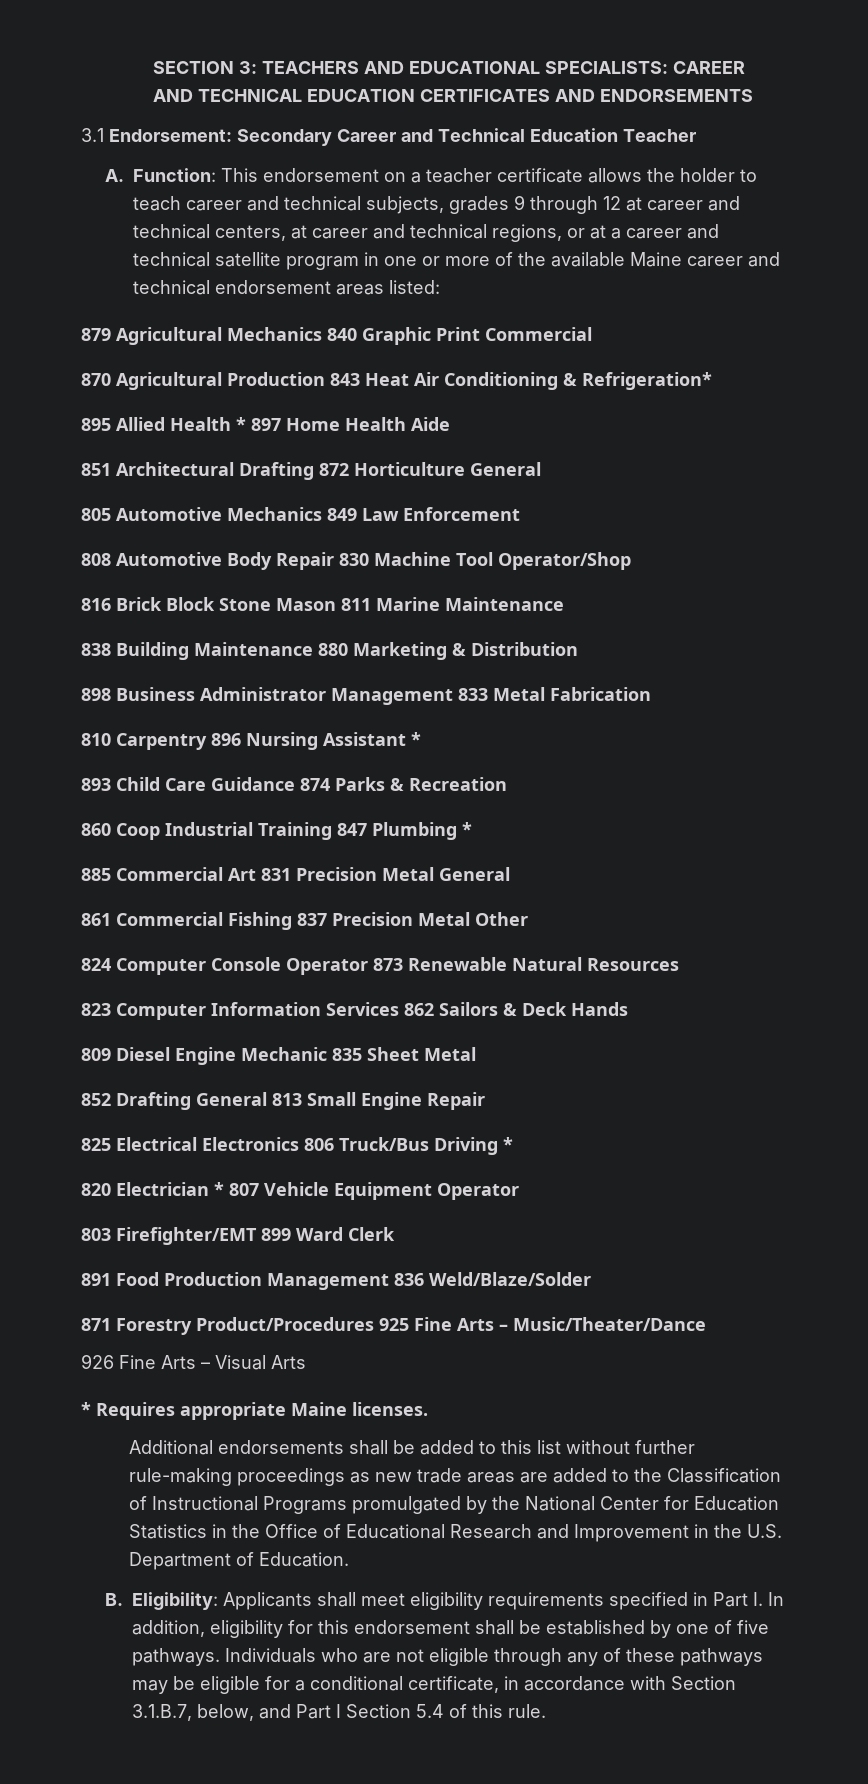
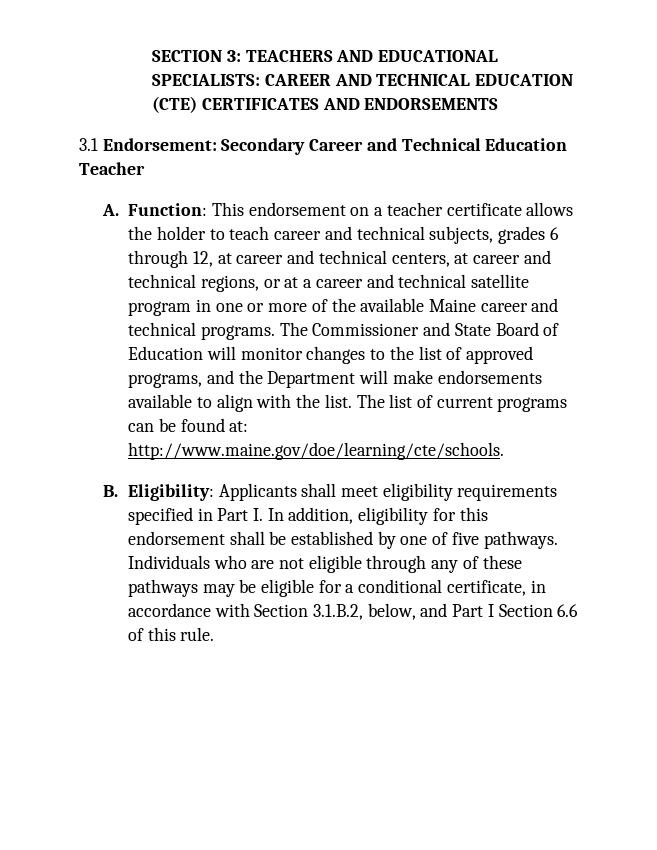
(415, 95) none -> [152,96,198,113] (CTE)
[513,195,621,214] 9 through 12 -> [549,227,559,240] [128,250,213,268] 6 through 12,
[214,280,440,295] [81,327,592,345] [81,372,712,390] [81,417,450,431] [81,462,541,480] [81,507,520,521] [81,552,631,570] [81,597,564,611] [81,642,578,660] [81,687,651,705] [81,732,421,750] [81,777,507,791] [81,822,472,840] [81,867,510,881] [81,912,528,930] [81,957,679,975] [81,1002,628,1020] [81,1047,476,1065] [81,1092,485,1110] [81,1137,513,1155] [81,1182,519,1200] [81,1227,395,1245] [81,1272,591,1290] [81,1317,706,1335] [81,1354,306,1370] [81,1402,428,1420] [128,1440,695,1455] [128,1468,781,1486] [128,1496,779,1514] [128,1524,782,1542] [128,1552,349,1570] endorsement areas listed: // 879 Agricultural Mechanics 840 Graphic Print Commercial // 870 Agricultural Production 843 Heat Air Conditioning & Refrigeration* // 895 Allied Health * 897 Home Health Aide // 851 Architectural Drafting 872 Horticulture General // 805 Automotive Mechanics 849 Law Enforcement // 808 Automotive Body Repair 830 Machine Tool Operator/Shop // 816 Brick Block Stone Mason 811 Marine Maintenance // 838 Building Maintenance 880 Marketing & Distribution // 898 Business Administrator Management 833 Metal Fabrication // 810 Carpentry 896 Nursing Assistant * // 893 Child Care Guidance 874 Parks & Recreation // 860 Coop Industrial Training 847 Plumbing * // 885 Commercial Art 831 Precision Metal General // 861 Commercial Fishing 837 Precision Metal Other // 824 Computer Console Operator 873 Renewable Natural Resources // 823 Computer Information Services 862 Sailors & Deck Hands // 809 Diesel Engine Mechanic 835 Sheet Metal // 852 Drafting General 813 Small Engine Repair // 825 Electrical Electronics 806 Truck/Bus Driving * // 820 Electrician * 807 Vehicle Equipment Operator // 803 Firefighter/EMT 899 Ward Clerk // 891 Food Production Management 836 Weld/Blaze/Solder // 871 Forestry Product/Procedures 925 Fine Arts – Music/Theater/Dance // 926 Fine Arts – Visual Arts // * Requires appropriate Maine licenses. // Additional endorsements shall be added to this list without further rule-making proceedings as new trade areas are added to the Classification of Instructional Programs promulgated by the National Center for Education Statistics in the Office of Educational Research and Improvement in the U.S. Department of Education. -> [200,322,560,340] [128,346,533,364] [128,370,542,388] [128,394,568,412] [128,418,249,432] [128,442,505,460] programs. The Commissioner and State Board of Education will monitor changes to the list of approved programs, and the Department will make endorsements available to align with the list. The list of current programs can be found at: http://www.maine.gov/doe/learning/cte/schools.
[131,1704,192,1721] 3.1.B.7, -> [312,604,363,620] 3.1.B.2,
[415,1704,444,1718] 5.4 -> [557,604,579,617] 6.6

